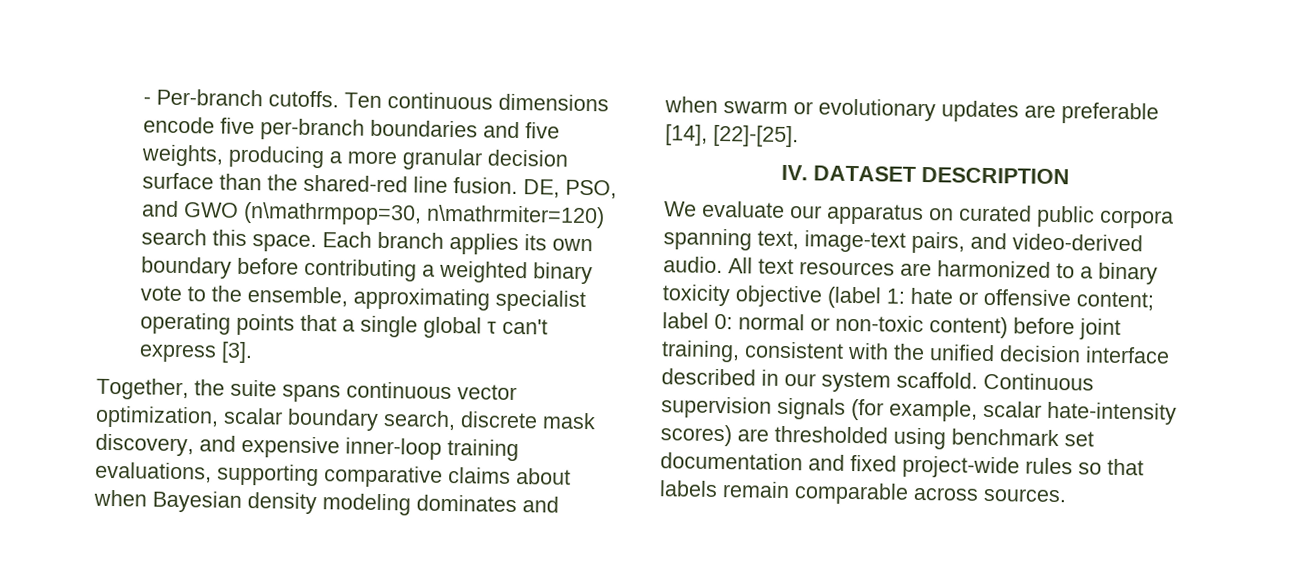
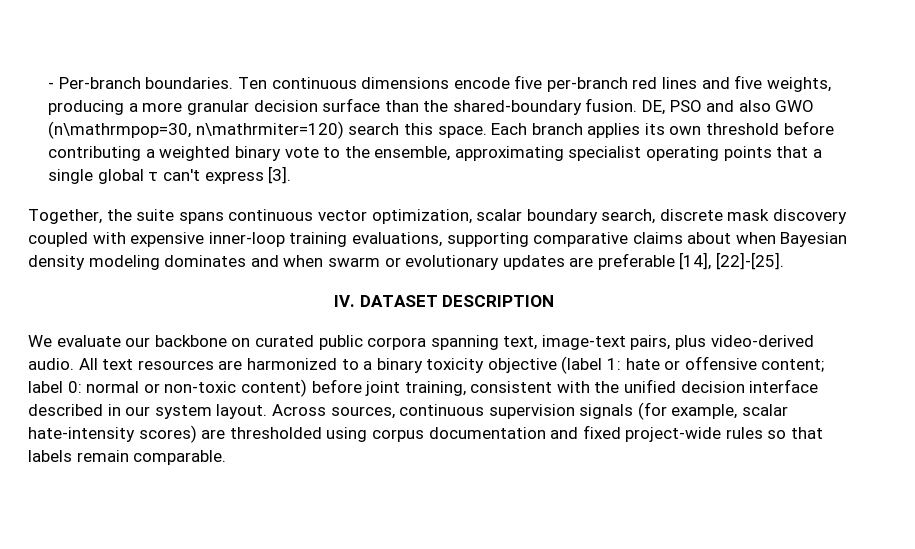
[267,90,339,108] cutoffs. -> [145,77,234,89] boundaries.
[369,119,478,138] boundaries -> [632,77,698,89] red lines
[302,174,617,199] [140,200,179,217] shared-red line fusion. DE, PSO, and -> [452,98,771,115] shared-boundary fusion. DE, PSO and also
[140,256,232,279] boundary -> [706,123,780,135] threshold
[95,433,236,457] discovery, and -> [773,209,848,224] [28,232,126,247] discovery coupled with
[826,203,924,226] apparatus -> [154,335,227,347] backbone
[970,232,1007,250] and -> [675,335,707,350] plus
[896,371,1094,391] scaffold. Continuous -> [216,404,485,419] layout. Across sources, continuous
[951,428,1094,447] benchmark set -> [371,429,424,442] corpus
[794,482,1067,505] comparable across sources. -> [133,450,227,465] comparable.

